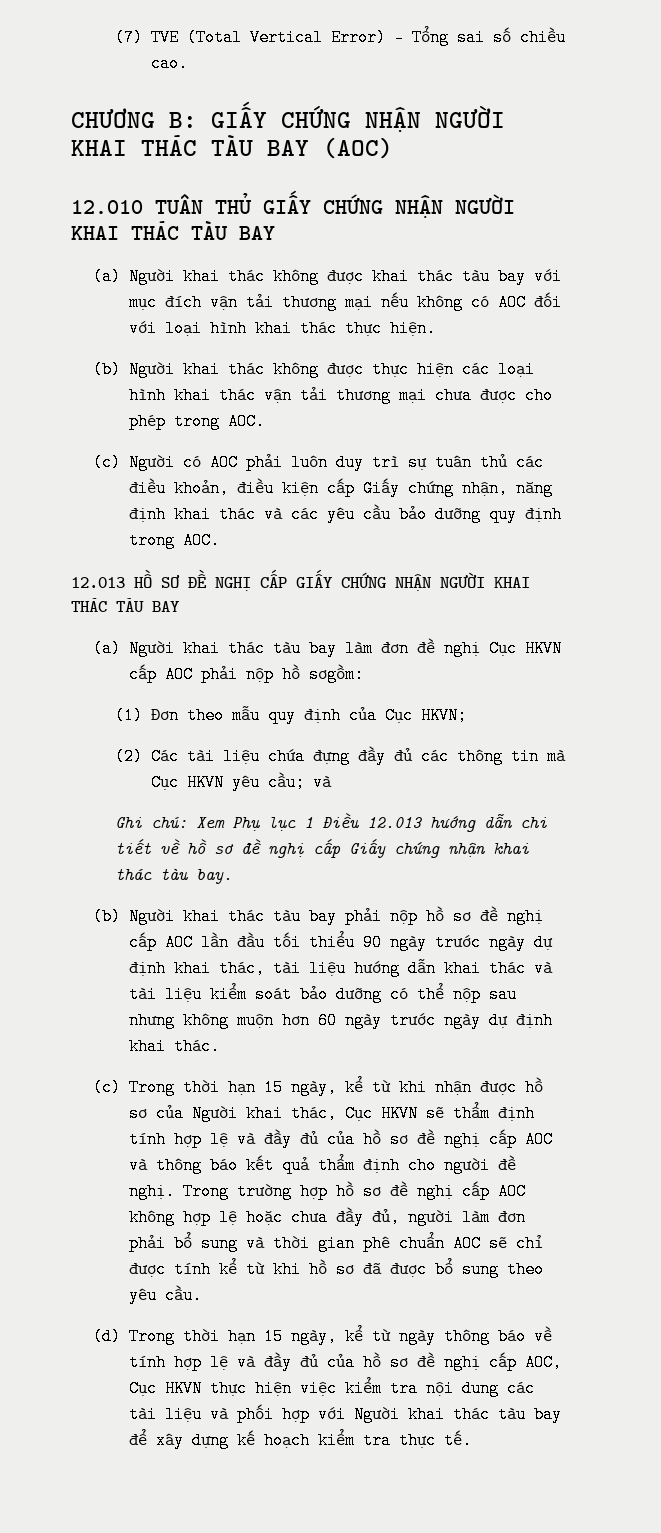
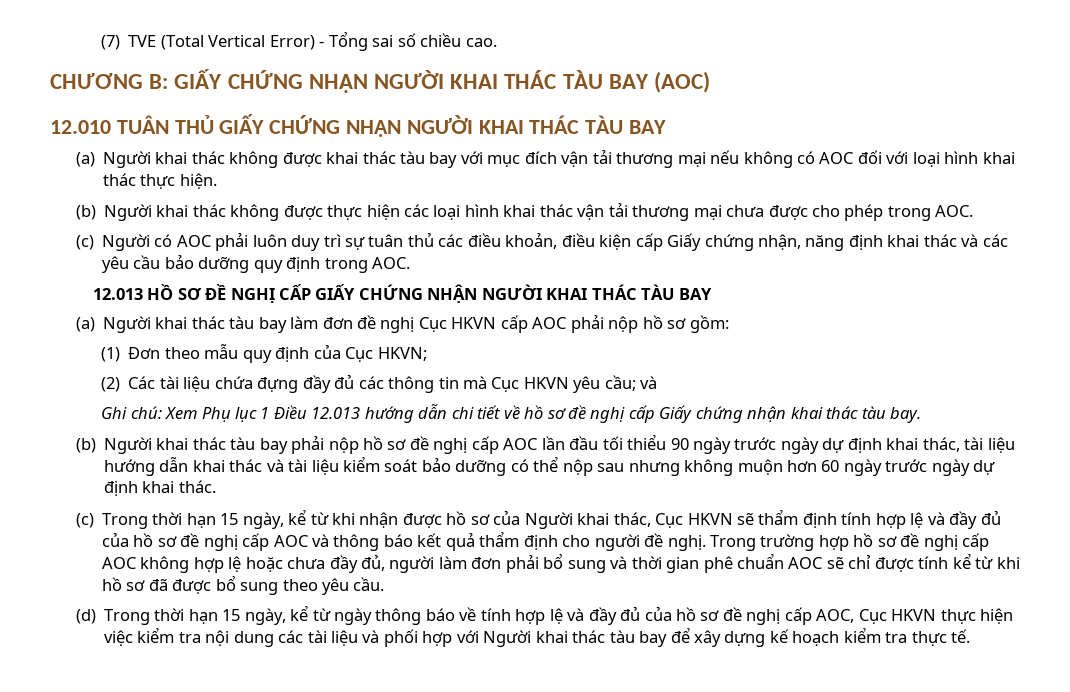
[309,664,365,683] sơgồm: -> [667,315,729,333] sơ gồm:

